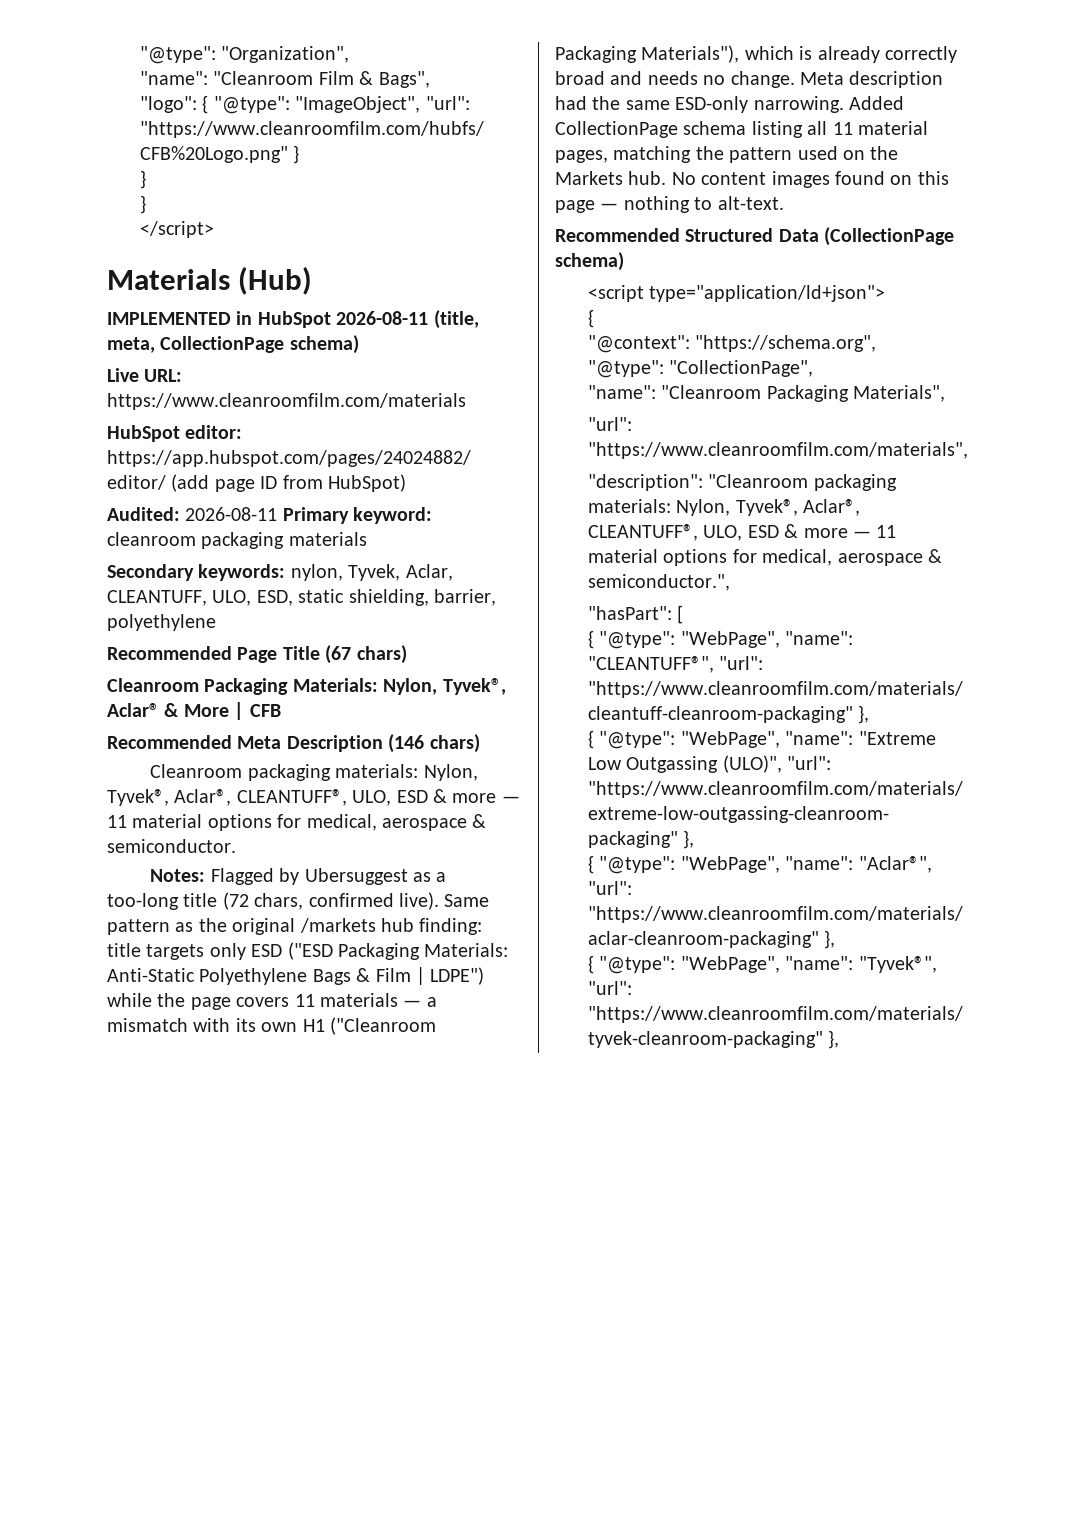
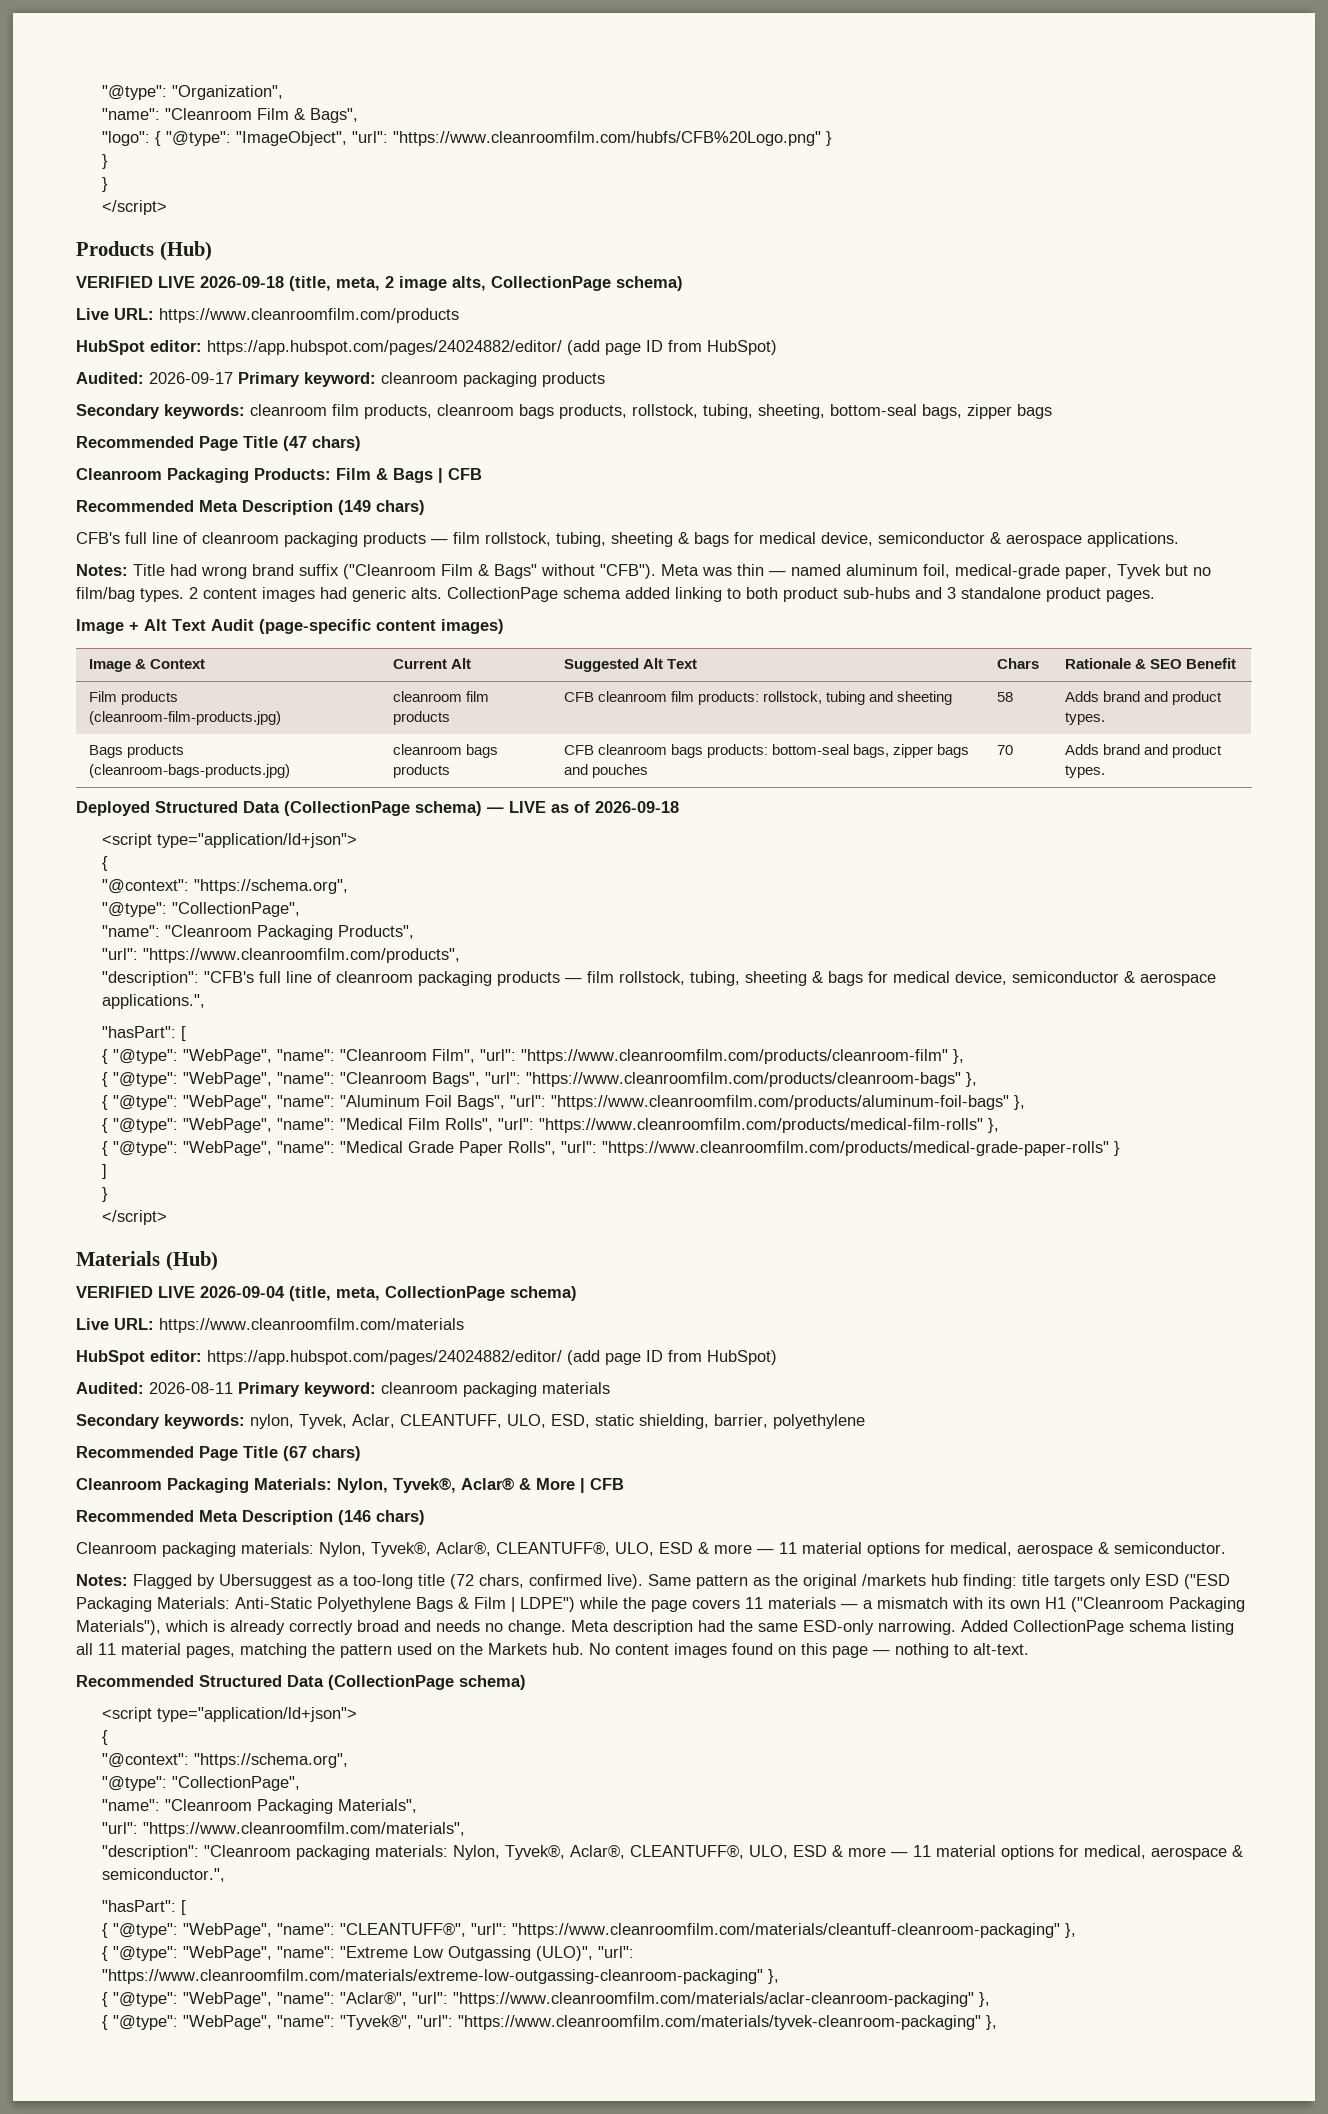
[107,266,313,295] [107,311,429,328] Materials (Hub) // IMPLEMENTED in HubSpot 2026-08-11 -> [76,241,212,261] [76,276,683,291] [76,308,459,323] [76,340,777,355] [76,372,605,387] [76,404,1052,419] [76,436,361,451] [76,468,482,483] [76,500,425,515] [76,532,1179,547] [76,564,1211,579] [76,587,1155,602] [76,619,504,634] [88,659,206,672] [392,658,471,669] [563,658,698,672] [996,658,1039,669] [1064,658,1237,669] [88,691,178,705] [88,711,281,725] [392,691,489,702] [392,711,450,725] [563,691,953,705] [996,692,1013,702] [1064,691,1223,705] [1064,712,1105,725] [88,744,184,758] [88,764,290,778] [392,744,498,758] [392,764,450,778] [563,744,970,758] [563,764,648,778] [996,745,1013,755] [1064,744,1223,758] [1064,765,1105,778] [76,801,679,816] [102,833,358,848] [102,856,109,871] [102,879,349,894] [102,902,301,917] [102,925,415,940] [102,948,461,963] [102,971,1217,986] [102,994,206,1009] [102,1026,187,1041] [102,1049,965,1064] [102,1072,978,1087] [102,1095,1026,1110] [102,1118,1000,1133] [102,1141,1121,1156] [102,1164,108,1179] [102,1187,109,1202] [102,1210,168,1225] [76,1251,218,1271] [76,1286,285,1298] Products (Hub) // VERIFIED LIVE 2026-09-18 (title, meta, 2 image alts, CollectionPage schema) // Live URL: https://www.cleanroomfilm.com/products // HubSpot editor: https://app.hubspot.com/pages/24024882/editor/ (add page ID from HubSpot) // Audited: 2026-09-17 Primary keyword: cleanroom packaging products // Secondary keywords: cleanroom film products, cleanroom bags products, rollstock, tubing, sheeting, bottom-seal bags, zipper bags // Recommended Page Title (47 chars) // Cleanroom Packaging Products: Film & Bags | CFB // Recommended Meta Description (149 chars) // CFB's full line of cleanroom packaging products — film rollstock, tubing, sheeting & bags for medical device, semiconductor & aerospace applications. // Notes: Title had wrong brand suffix ("Cleanroom Film & Bags" without "CFB"). Meta was thin — named aluminum foil, medical-grade paper, Tyvek but no film/bag types. 2 content images had generic alts. CollectionPage schema added linking to both product sub-hubs and 3 standalone product pages. // Image + Alt Text Audit (page-specific content images) // Image & Context | Current Alt | Suggested Alt Text | Chars | Rationale & SEO Benefit // Film products (cleanroom-film-products.jpg) | cleanroom film products | CFB cleanroom film products: rollstock, tubing and sheeting | 58 | Adds brand and product types. // Bags products (cleanroom-bags-products.jpg) | cleanroom bags products | CFB cleanroom bags products: bottom-seal bags, zipper bags and pouches | 70 | Adds brand and product types. // Deployed Structured Data (CollectionPage schema) — LIVE as of 2026-09-18 // <script type="application/ld+json"> // { // "@context": "https://schema.org", // "@type": "CollectionPage", // "name": "Cleanroom Packaging Products", // "url": "https://www.cleanroomfilm.com/products", // "description": "CFB's full line of cleanroom packaging products — film rollstock, tubing, sheeting & bags for medical device, semiconductor & aerospace applications.", // "hasPart": [ // { "@type": "WebPage", "name": "Cleanroom Film", "url": "https://www.cleanroomfilm.com/products/cleanroom-film" }, // { "@type": "WebPage", "name": "Cleanroom Bags", "url": "https://www.cleanroomfilm.com/products/cleanroom-bags" }, // { "@type": "WebPage", "name": "Aluminum Foil Bags", "url": "https://www.cleanroomfilm.com/products/aluminum-foil-bags" }, // { "@type": "WebPage", "name": "Medical Film Rolls", "url": "https://www.cleanroomfilm.com/products/medical-film-rolls" }, // { "@type": "WebPage", "name": "Medical Grade Paper Rolls", "url": "https://www.cleanroomfilm.com/products/medical-grade-paper-rolls" } // ] // } // </script> // Materials (Hub) // VERIFIED LIVE 2026-09-04

